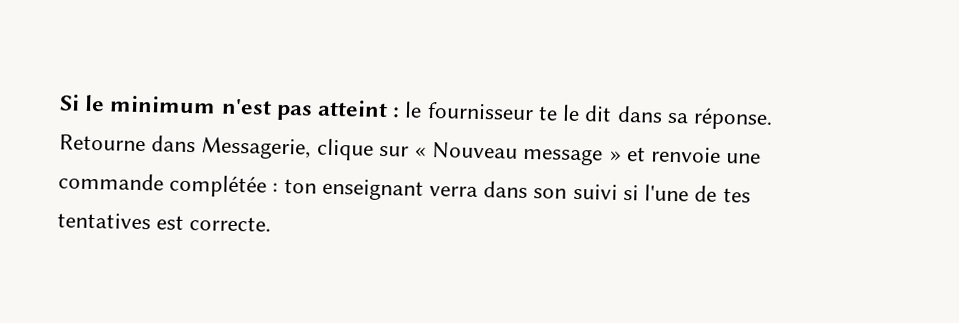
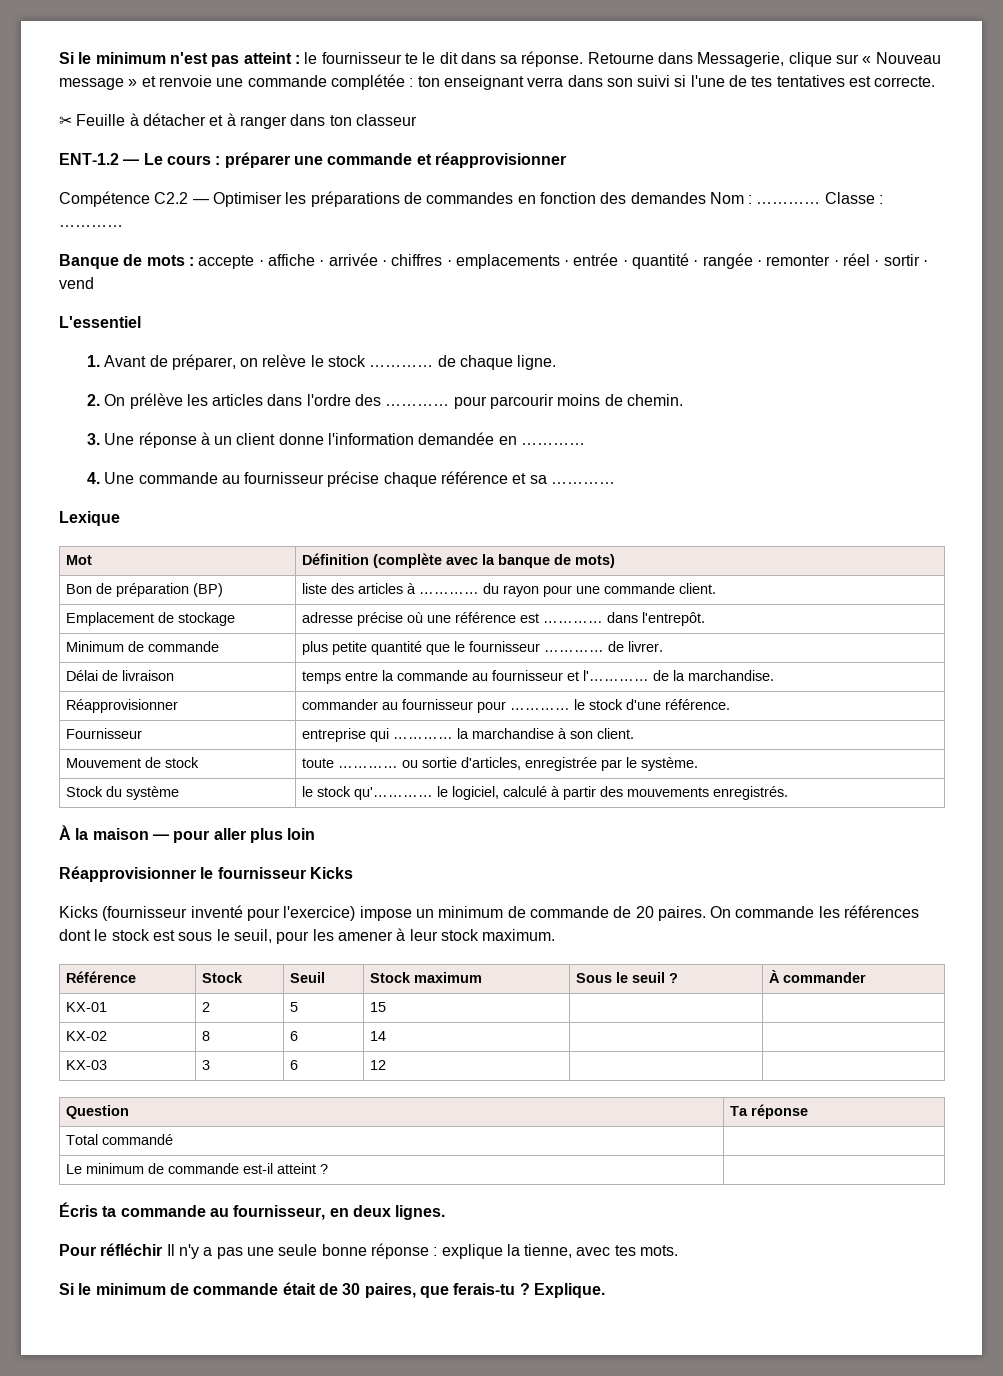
(272, 224) none -> [59,113,417,129] [59,152,566,168] [59,191,884,207] [59,225,123,227] [59,253,929,269] [59,277,94,289] [59,316,141,328] [86,354,557,370] [86,393,684,409] [86,432,586,448] [86,471,616,487] [59,511,120,526] [66,555,93,565] [302,553,616,568] [66,583,224,597] [302,583,717,597] [66,612,236,626] [302,612,706,626] [66,641,220,652] [302,641,664,655] [66,670,175,681] [302,670,775,684] [66,699,179,713] [302,699,731,713] [66,728,143,739] [302,728,635,742] [66,757,200,768] [302,757,699,771] [66,786,180,800] [302,786,789,800] [59,825,316,843] [59,866,353,882] [59,905,920,921] [59,928,556,944] [66,971,137,983] [202,972,244,983] [290,972,326,983] [370,972,483,983] [576,972,679,983] [769,970,867,983] [66,1002,108,1012] [202,1002,211,1012] [290,1002,299,1012] [370,1002,387,1012] [66,1031,108,1041] [202,1031,211,1041] [290,1031,299,1041] [370,1031,387,1041] [66,1060,108,1070] [202,1060,211,1070] [290,1060,299,1070] [370,1060,387,1070] [66,1105,130,1119] [730,1104,809,1119] [66,1134,174,1145] [66,1163,329,1174] [59,1202,446,1220] [59,1243,679,1259] [59,1282,605,1298] // ✂ Feuille à détacher et à ranger dans ton classeur // ENT-1.2 — Le cours : préparer une commande et réapprovisionner // Compétence C2.2 — Optimiser les préparations de commandes en fonction des demandes Nom : ………… Classe : ………… // Banque de mots : accepte · affiche · arrivée · chiffres · emplacements · entrée · quantité · rangée · remonter · réel · sortir · vend // L'essentiel // 1. Avant de préparer, on relève le stock ………… de chaque ligne. // 2. On prélève les articles dans l'ordre des ………… pour parcourir moins de chemin. // 3. Une réponse à un client donne l'information demandée en ………… // 4. Une commande au fournisseur précise chaque référence et sa ………… // Lexique // Mot | Définition (complète avec la banque de mots) // Bon de préparation (BP) | liste des articles à ………… du rayon pour une commande client. // Emplacement de stockage | adresse précise où une référence est ………… dans l'entrepôt. // Minimum de commande | plus petite quantité que le fournisseur ………… de livrer. // Délai de livraison | temps entre la commande au fournisseur et l'………… de la marchandise. // Réapprovisionner | commander au fournisseur pour ………… le stock d'une référence. // Fournisseur | entreprise qui ………… la marchandise à son client. // Mouvement de stock | toute ………… ou sortie d'articles, enregistrée par le système. // Stock du système | le stock qu'………… le logiciel, calculé à partir des mouvements enregistrés. // À la maison — pour aller plus loin // Réapprovisionner le fournisseur Kicks // Kicks (fournisseur inventé pour l'exercice) impose un minimum de commande de 20 paires. On commande les références dont le stock est sous le seuil, pour les amener à leur stock maximum. // Référence | Stock | Seuil | Stock maximum | Sous le seuil ? | À commander // KX-01 | 2 | 5 | 15 | | // KX-02 | 8 | 6 | 14 | | // KX-03 | 3 | 6 | 12 | | // Question | Ta réponse // Total commandé | // Le minimum de commande est-il atteint ? | // Écris ta commande au fournisseur, en deux lignes. // Pour réfléchir Il n'y a pas une seule bonne réponse : explique la tienne, avec tes mots. // Si le minimum de commande était de 30 paires, que ferais-tu ? Explique.

